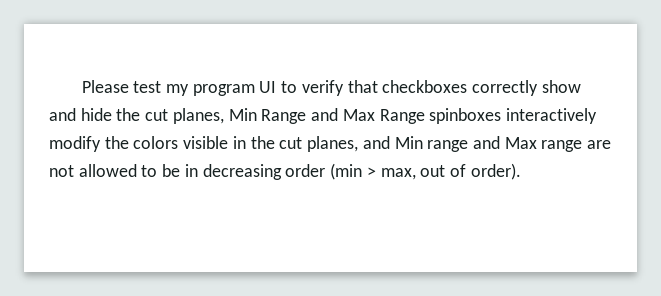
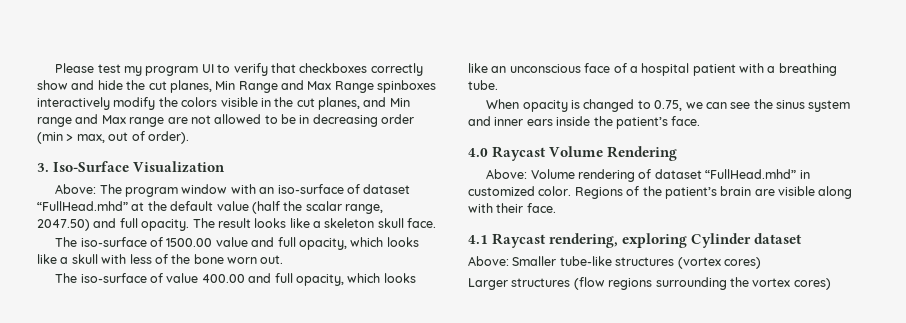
(521, 171) none -> [37,161,226,173] [55,184,411,197] [37,201,383,214] [37,218,437,231] [55,237,419,250] [37,254,284,264] [55,273,416,286] [468,63,837,76] [468,80,498,90] [486,99,851,112] [468,116,701,129] [468,146,678,161] [486,169,810,182] [468,186,853,199] [468,203,556,213] [468,233,803,248] [468,256,761,269] [468,277,831,290] // 3. Iso-Surface Visualization // Above: The program window with an iso-surface of dataset “FullHead.mhd” at the default value (half the scalar range, 2047.50) and full opacity. The result looks like a skeleton skull face. // The iso-surface of 1500.00 value and full opacity, which looks like a skull with less of the bone worn out. // The iso-surface of value 400.00 and full opacity, which looks like an unconscious face of a hospital patient with a breathing tube. // When opacity is changed to 0.75, we can see the sinus system and inner ears inside the patient’s face. // 4.0 Raycast Volume Rendering // Above: Volume rendering of dataset “FullHead.mhd” in customized color. Regions of the patient’s brain are visible along with their face. // 4.1 Raycast rendering, exploring Cylinder dataset // Above: Smaller tube-like structures (vortex cores) // Larger structures (flow regions surrounding the vortex cores)

